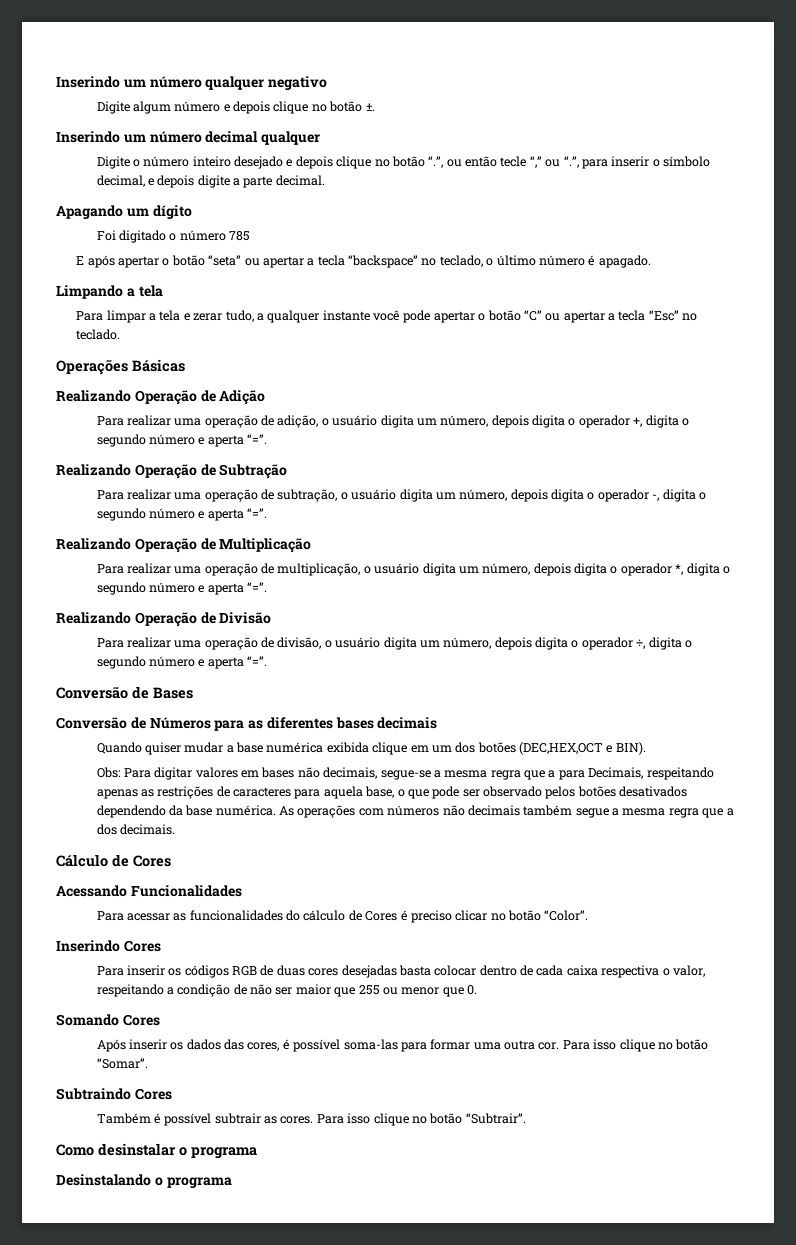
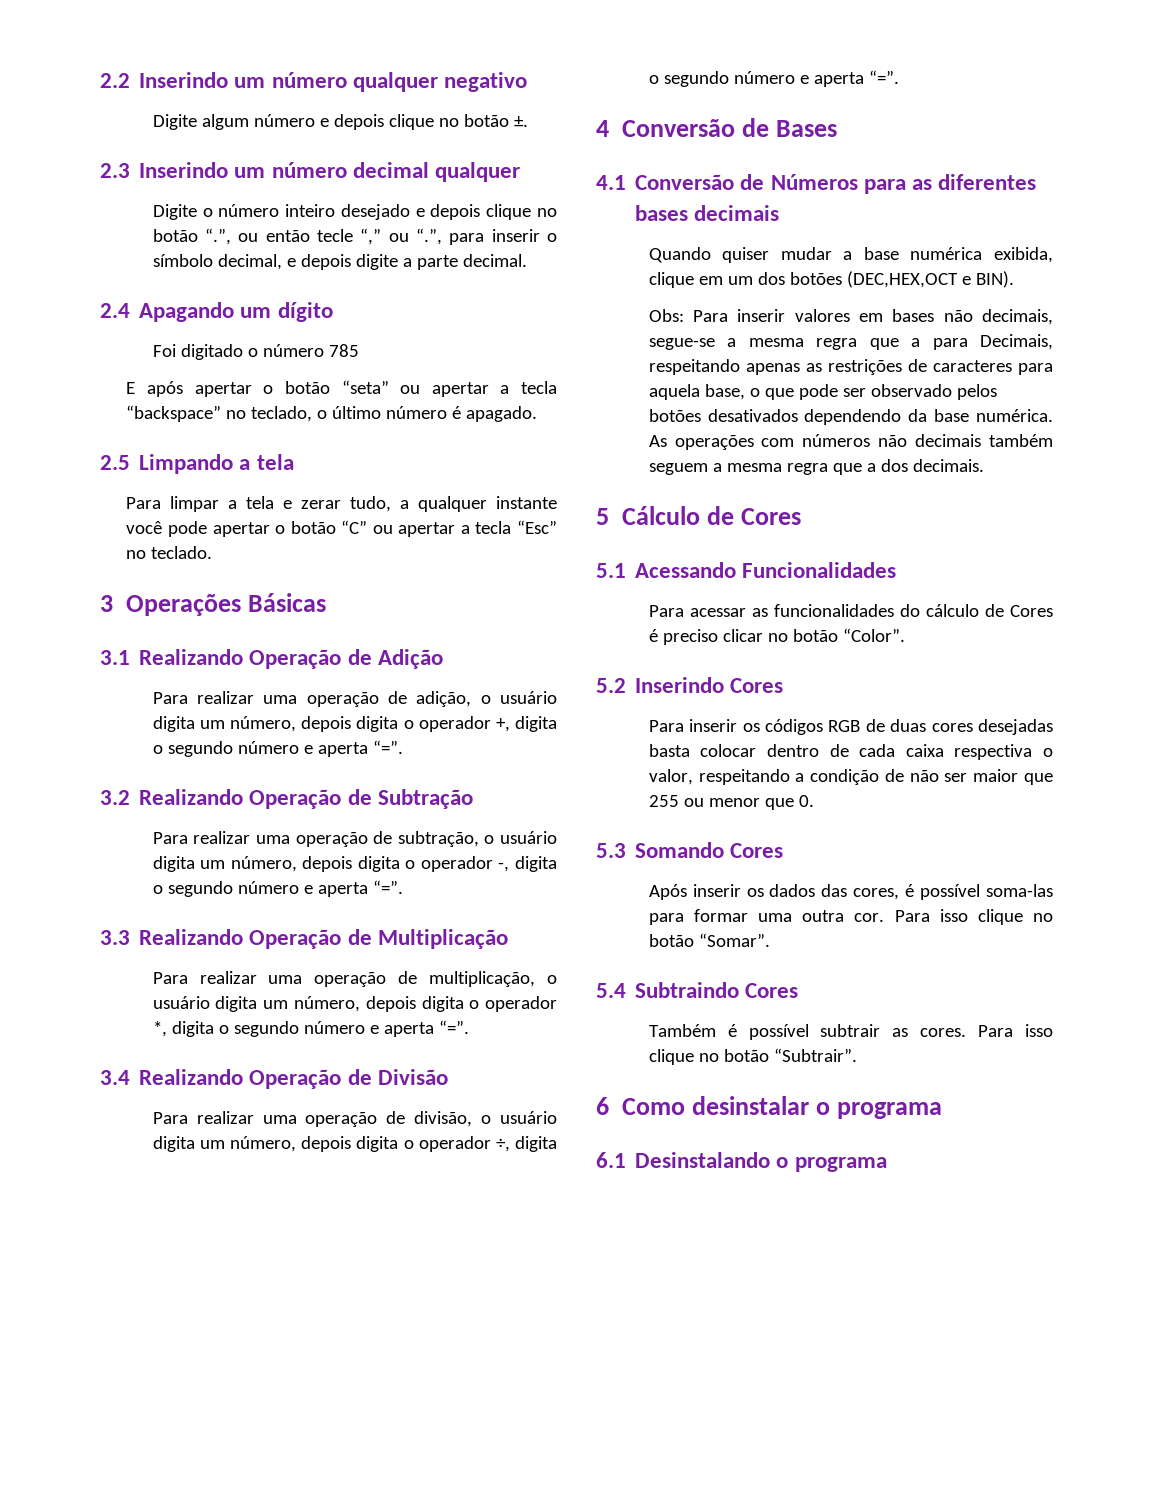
(56, 82) none -> [100,73,130,88] 2.2
(375, 107) none -> [100,163,130,178] 2.3
(325, 180) none -> [100,303,130,318] 2.4
(651, 261) none -> [100,455,130,470] 2.5
(121, 334) none -> [100,595,113,612] 3
(185, 365) none -> [100,650,130,665] 3.1
(268, 439) none -> [100,790,130,805] 3.2
(268, 513) none -> [100,930,130,945] 3.3
(268, 587) none -> [100,1070,130,1085] 3.4
(268, 661) none -> [596,120,609,137] 4
(193, 693) none -> [596,175,626,190] 4.1
[326,742,369,753] exibida -> [994,247,1053,263] exibida,
[154,767,193,780] digitar -> [737,309,786,322] inserir
[575,808,609,818] segue -> [648,463,708,475] seguem
(175, 829) none -> [596,508,609,525] 5
(171, 861) none -> [596,563,626,578] 5.1
(589, 915) none -> [596,678,626,693] 5.2
(478, 990) none -> [596,843,626,858] 5.3
(148, 1063) none -> [596,983,626,998] 5.4
(526, 1118) none -> [596,1097,609,1115] 6
(257, 1153) none -> [596,1152,626,1168] 6.1

